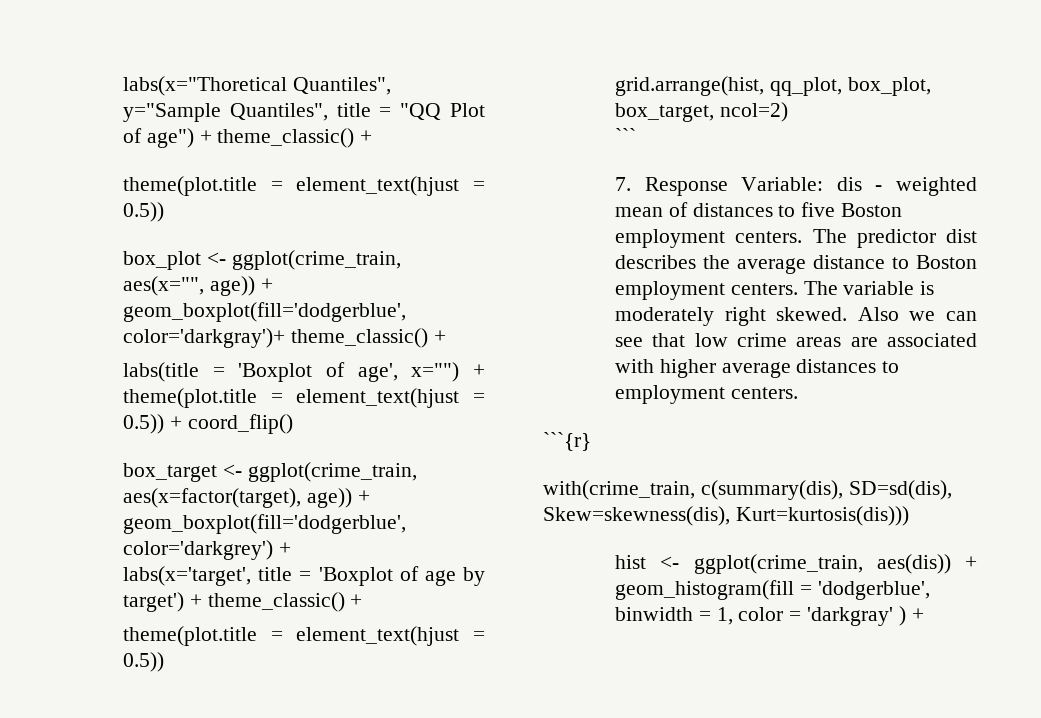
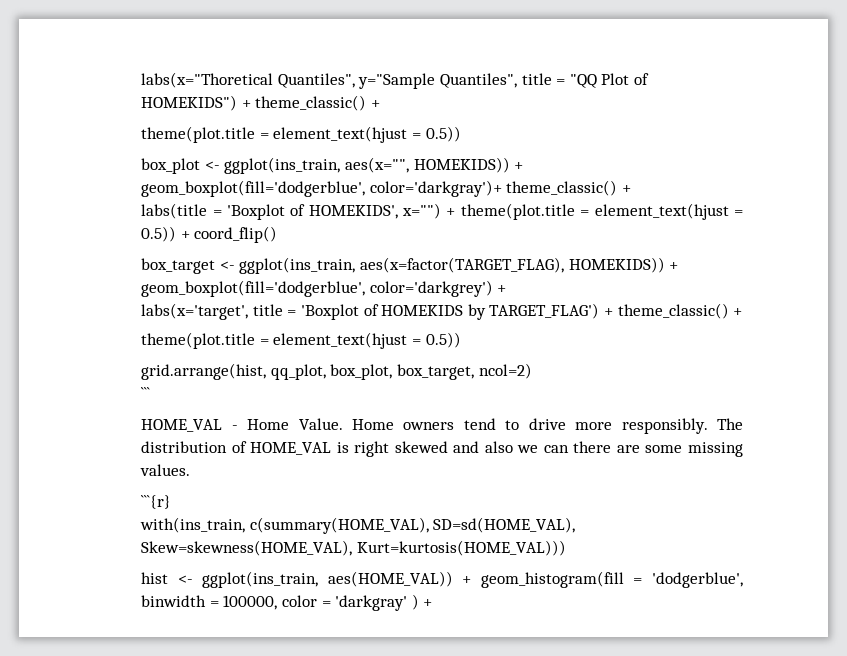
[146,128,194,148] age") -> [141,95,238,111] HOMEKIDS")
[231,250,401,270] [122,276,255,296] ggplot(crime_train, aes(x="", age)) -> [224,157,510,174] ggplot(ins_train, aes(x="", HOMEKIDS))
[357,363,398,382] age', -> [308,205,398,219] HOMEKIDS',
[247,462,417,482] [122,488,352,508] ggplot(crime_train, aes(x=factor(target), age)) -> [239,257,665,274] ggplot(ins_train, aes(x=factor(TARGET_FLAG), HOMEKIDS))
[424,567,485,586] [122,592,184,612] age by target') -> [381,303,600,320] HOMEKIDS by TARGET_FLAG')
[614,177,977,196] [614,202,903,217] [614,229,977,248] [614,255,977,274] [614,281,935,300] [614,307,977,326] [614,333,977,347] [614,359,900,378] [614,385,798,404] [543,432,591,451] [543,480,952,500] [543,506,909,526] 7. Response Variable: dis - weighted mean of distances to five Boston employment centers. The predictor dist describes the average distance to Boston employment centers. The variable is moderately right skewed. Also we can see that low crime areas are associated with higher average distances to employment centers. // ```{r} // with(crime_train, c(summary(dis), SD=sd(dis), Skew=skewness(dis), Kurt=kurtosis(dis))) -> [141,418,743,434] [141,441,743,457] [140,464,191,476] [141,495,172,509] [140,517,576,534] [141,540,566,556] HOME_VAL - Home Value. Home owners tend to drive more responsibly. The distribution of HOME_VAL is right skewed and also we can there are some missing values. // ```{r} // with(ins_train, c(summary(HOME_VAL), SD=sd(HOME_VAL), Skew=skewness(HOME_VAL), Kurt=kurtosis(HOME_VAL)))
[693,554,951,574] ggplot(crime_train, aes(dis)) -> [202,571,453,588] ggplot(ins_train, aes(HOME_VAL))
[716,607,733,625] 1, -> [223,595,278,610] 100000,

